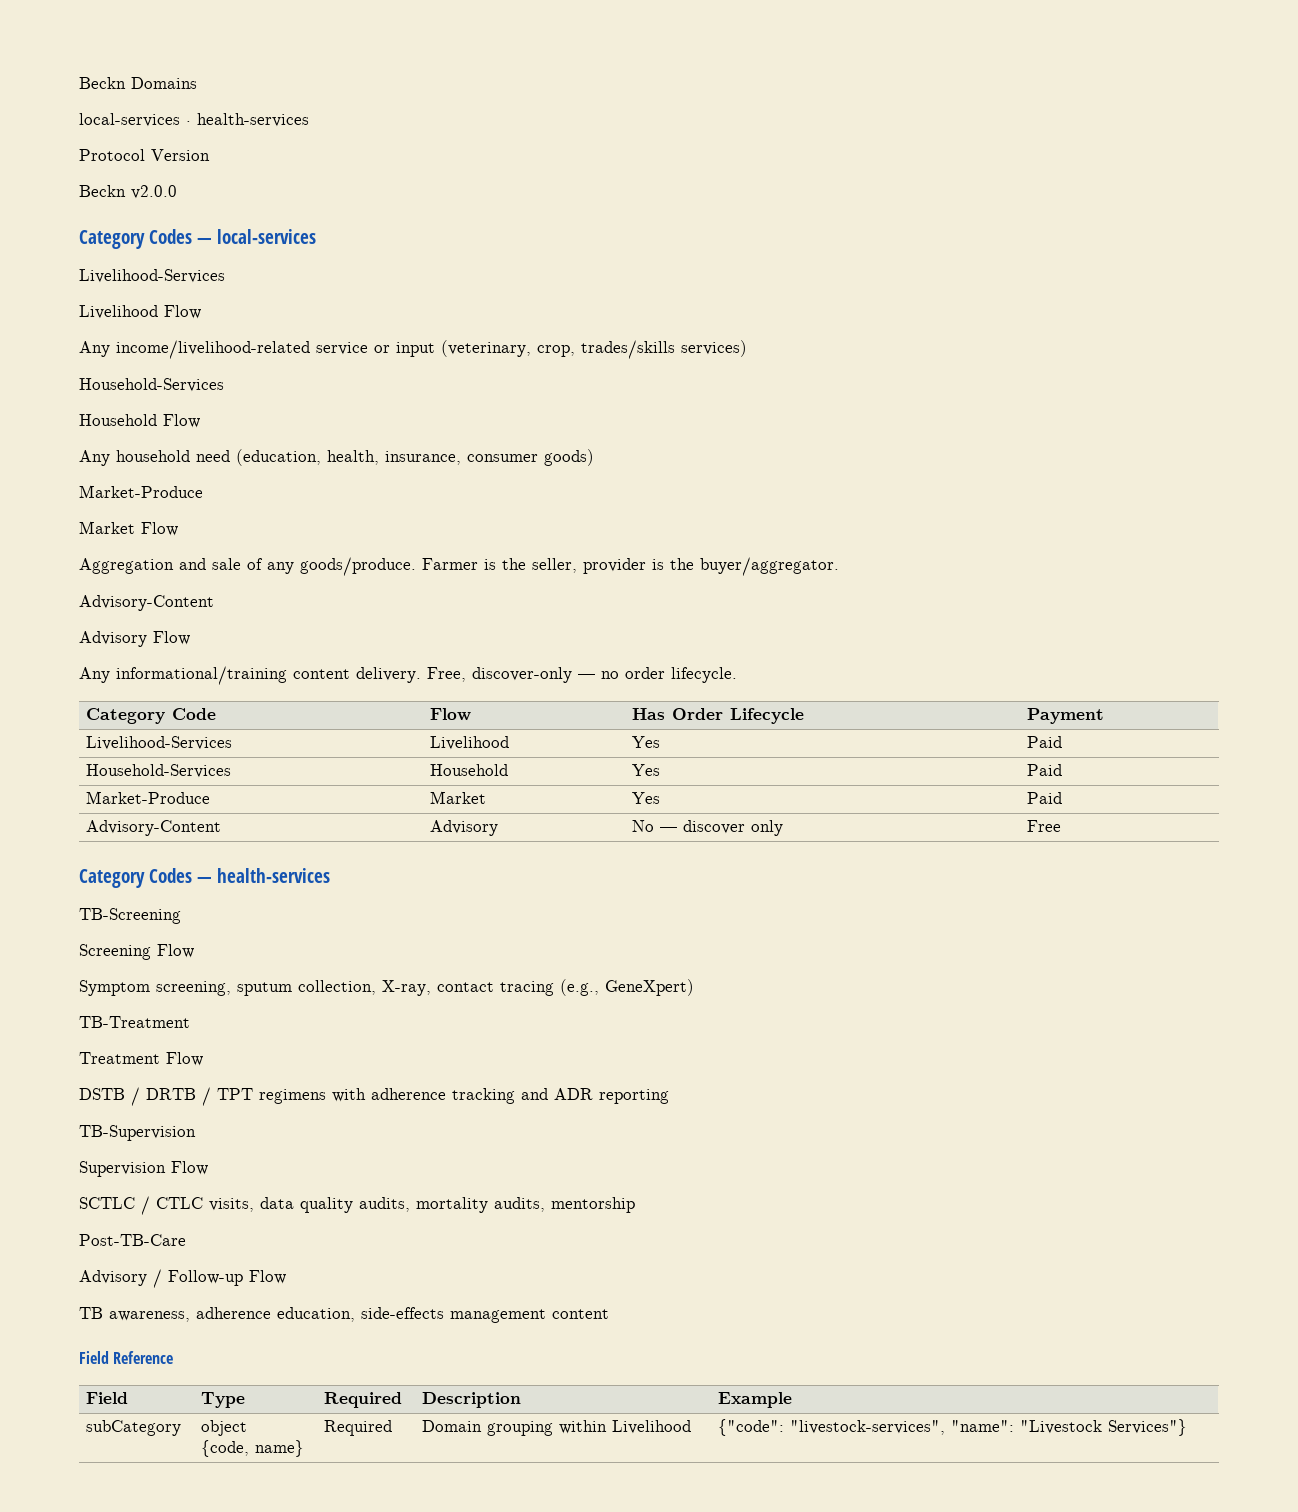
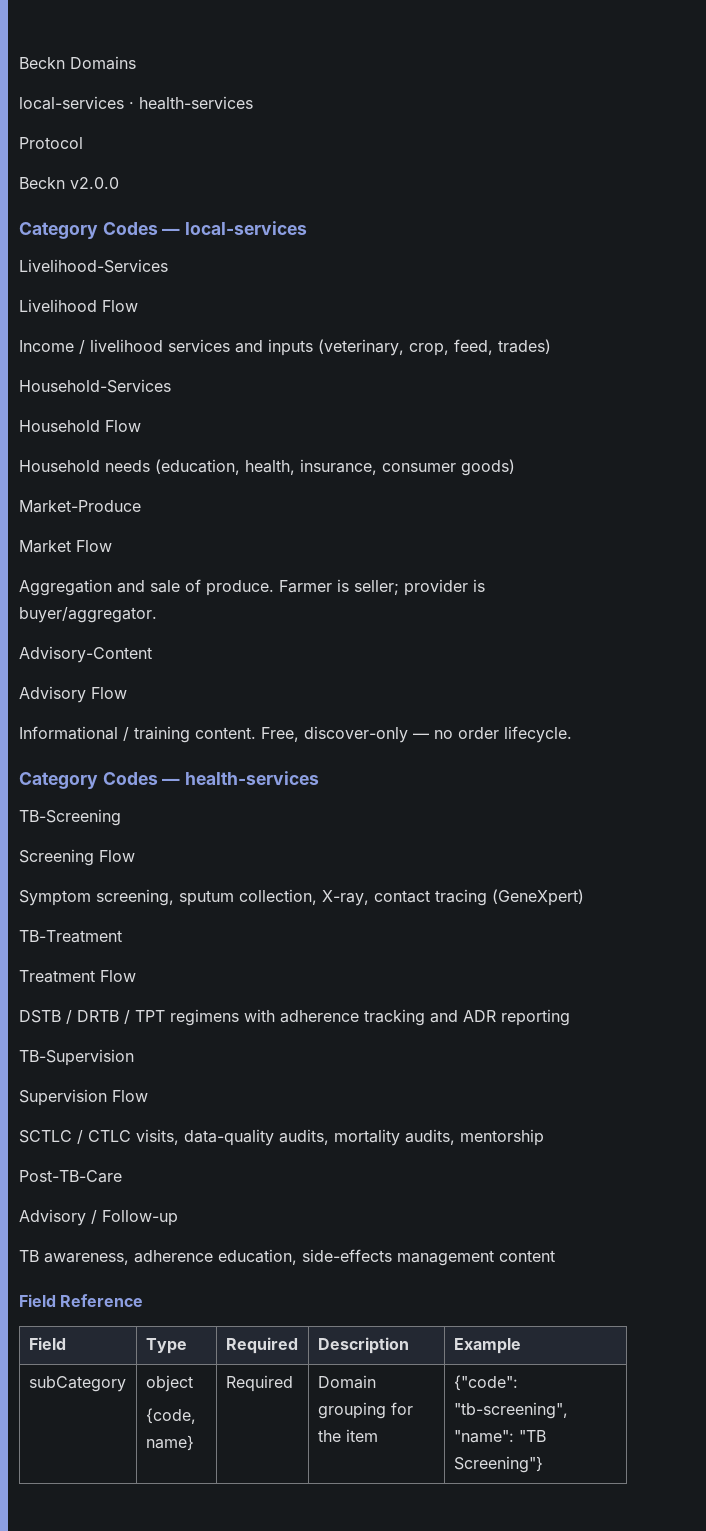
[151,149,210,161] Version -> (83, 143) none
[79,340,747,359] Any income/livelihood-related service or input (veterinary, crop, trades/skills services) -> [19,339,551,356] Income / livelihood services and inputs (veterinary, crop, feed, trades)
[79,450,230,466] Any household need -> [19,460,150,472] Household needs
[267,557,577,576] any goods/produce. Farmer is the seller, -> [206,579,399,596] produce. Farmer is seller;
[670,558,694,570] the -> (485, 585) none
[79,666,421,685] Any informational/training content delivery. -> [19,726,256,743] Informational / training content.
[86,708,217,724] [430,708,472,721] [632,708,805,724] [1027,708,1105,724] [86,736,233,750] [430,736,510,750] [632,736,661,748] [1027,736,1063,748] [86,764,232,778] [430,764,509,776] [632,764,661,776] [1027,764,1063,776] [86,791,211,804] [430,791,487,804] [632,792,661,804] [1027,792,1063,804] [86,820,222,836] [430,820,499,836] [632,820,784,836] [1027,820,1062,832] // Category Code | Flow | Has Order Lifecycle | Payment // Livelihood-Services | Livelihood | Yes | Paid // Household-Services | Household | Yes | Paid // Market-Produce | Market | Yes | Paid // Advisory-Content | Advisory | No — discover only | Free -> (572, 734) none
[560,979,694,996] (e.g., GeneXpert) -> [492,889,584,906] (GeneXpert)
[260,1197,353,1213] data quality -> [184,1129,274,1146] data-quality
[249,1270,286,1284] Flow -> (178, 1218) none
[559,1420,692,1434] [718,1419,1188,1436] within Livelihood | {"code": "livestock-services", "name": "Livestock Services"} -> [390,1402,413,1415] [317,1429,378,1442] [453,1375,518,1391] [453,1402,568,1419] [453,1430,546,1443] [453,1456,543,1473] for the item | {"code": "tb-screening", "name": "TB Screening"}

